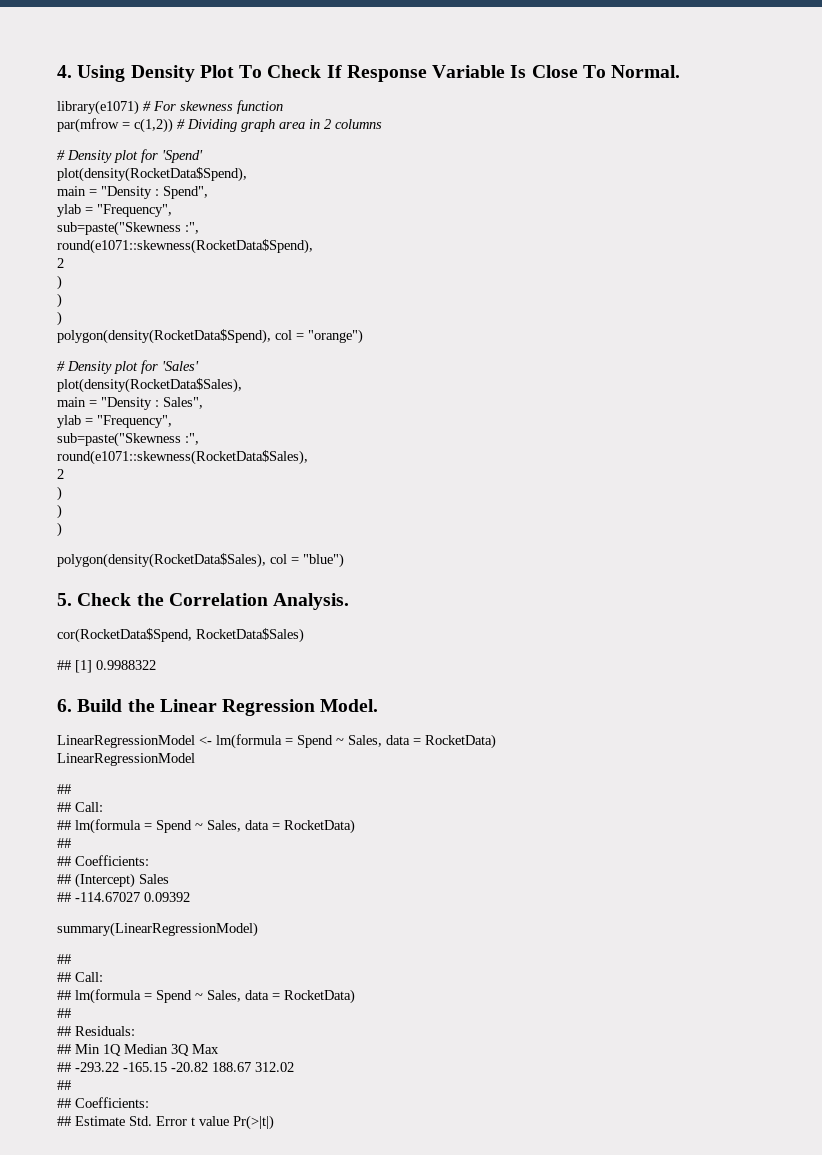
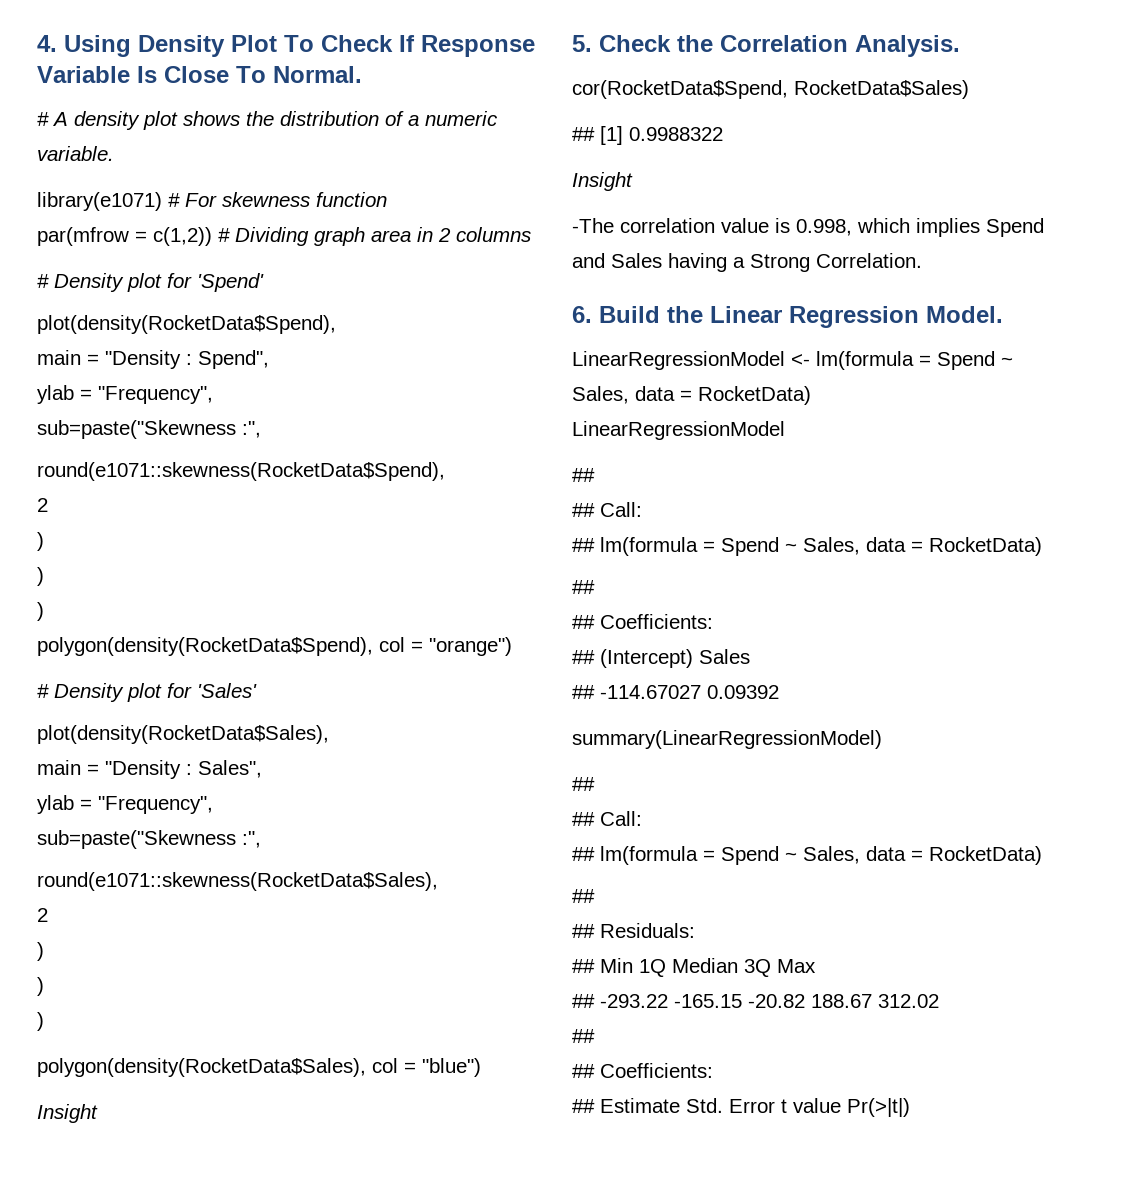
(681, 71) none -> [37,111,498,130] [37,146,114,161] // # A density plot shows the distribution of a numeric variable.
(344, 560) none -> [37,1104,98,1123] // Insight
(156, 665) none -> [572,172,633,191] [572,218,1044,237] [572,253,922,272] // Insight // -The correlation value is 0.998, which implies Spend and Sales having a Strong Correlation.

